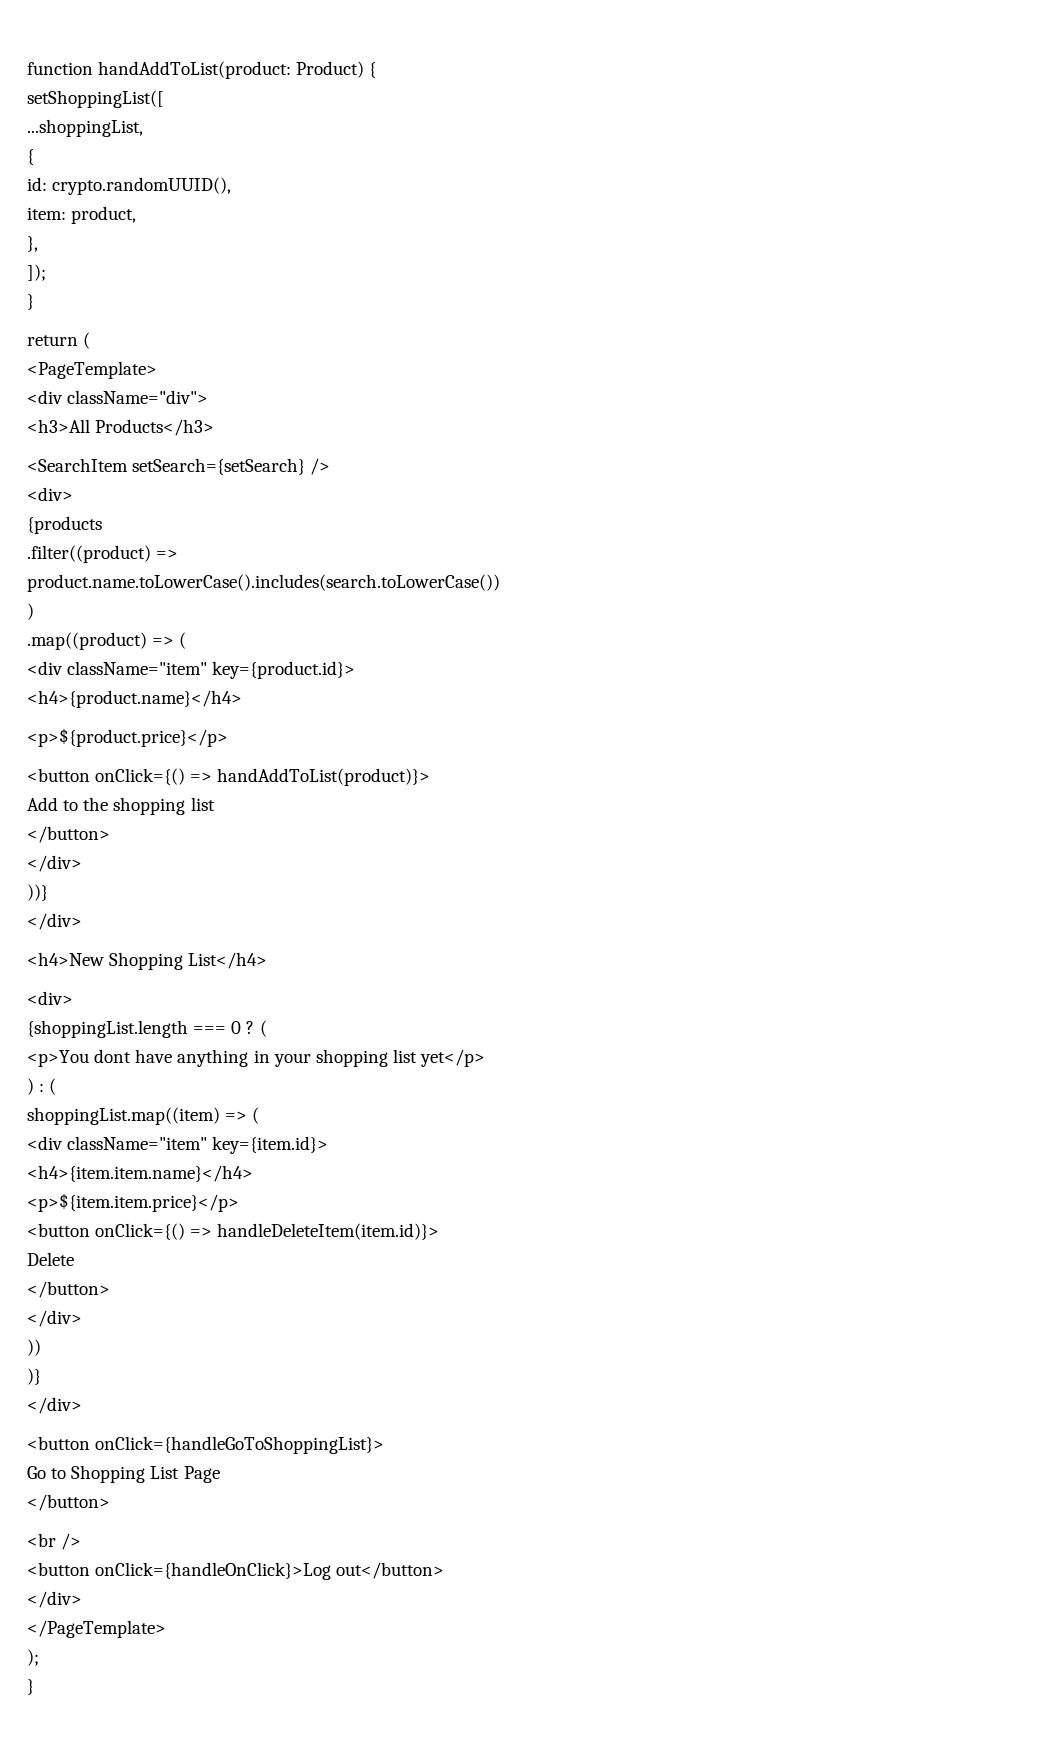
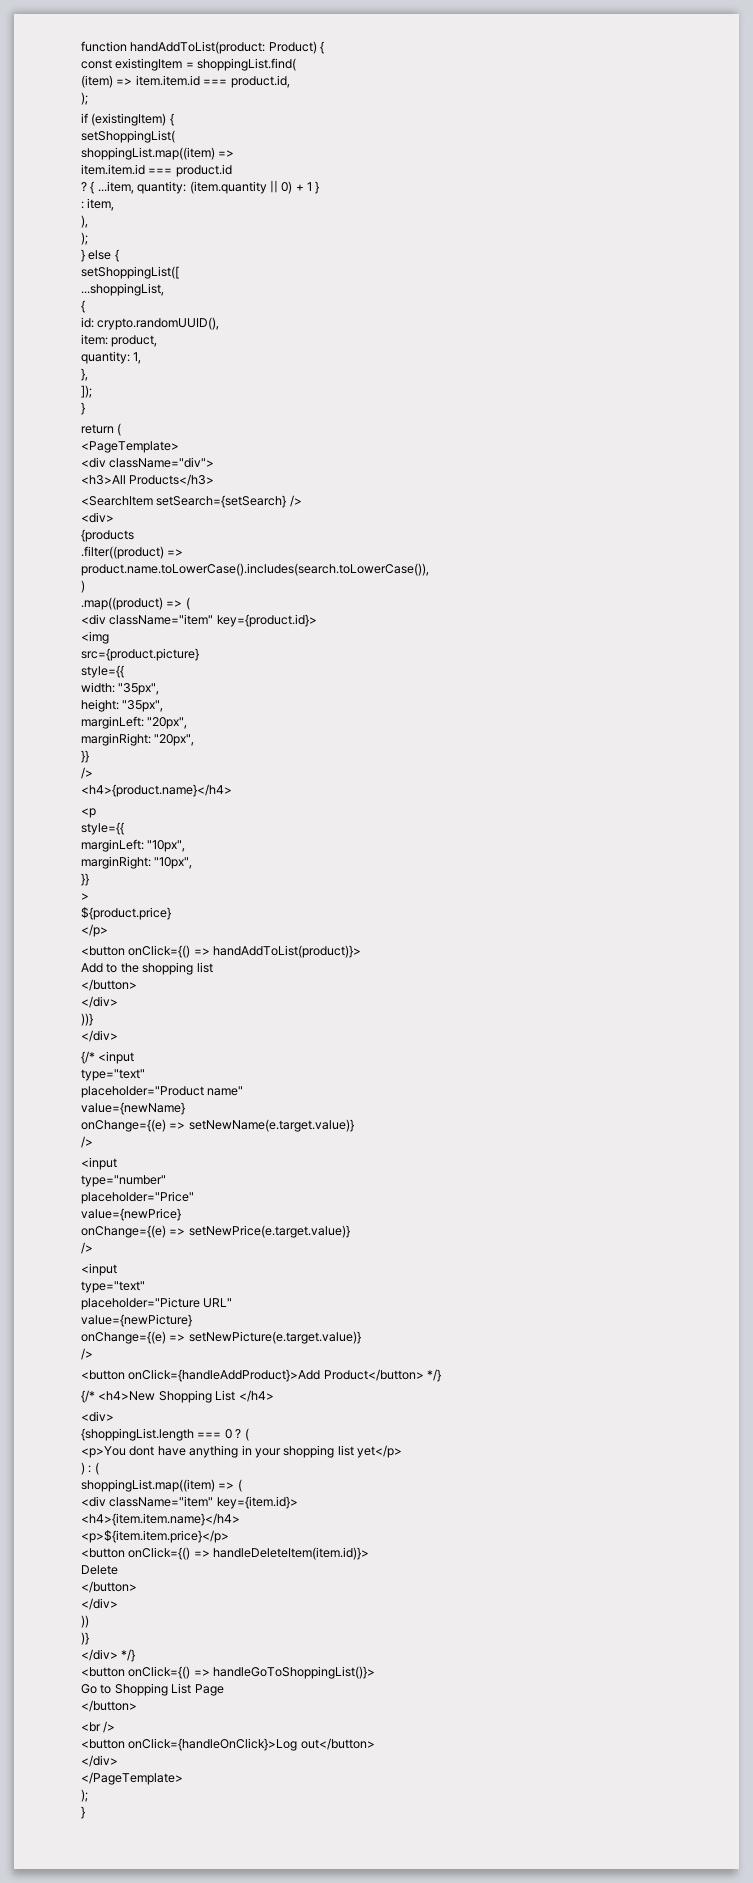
(377, 70) none -> [81,58,297,71] [81,75,290,88] [81,92,88,105] [81,113,174,126] [81,130,175,143] [81,147,235,160] [81,164,232,177] [81,180,320,194] [81,198,115,211] [81,215,88,228] [81,232,88,245] [81,249,119,262] // const existingItem = shoppingList.find( // (item) => item.item.id === product.id, // ); // if (existingItem) { // setShoppingList( // shoppingList.map((item) => // item.item.id === product.id // ? { ...item, quantity: (item.quantity || 0) + 1 } // : item, // ), // ); // } else {
(137, 215) none -> [81,351,142,364] // quantity: 1,
[27,574,500,592] product.name.toLowerCase().includes(search.toLowerCase()) -> [81,563,429,576] product.name.toLowerCase().includes(search.toLowerCase()),
[27,690,242,708] [27,728,228,747] <h4>{product.name}</h4> // <p>${product.price}</p> -> [81,631,109,644] [81,648,199,661] [81,665,124,678] [81,682,160,695] [81,699,164,712] [81,716,188,729] [81,733,195,746] [81,750,89,763] [81,767,93,779] [81,784,232,797] [81,808,96,818] [81,822,124,835] [81,839,186,852] [81,856,193,869] [81,873,89,886] [81,893,89,900] [81,907,171,920] [81,924,108,937] <img // src={product.picture} // style={{ // width: "35px", // height: "35px", // marginLeft: "20px", // marginRight: "20px", // }} // /> // <h4>{product.name}</h4> // <p // style={{ // marginLeft: "10px", // marginRight: "10px", // }} // > // ${product.price} // </p>
[27,952,268,970] <h4>New Shopping List</h4> -> [81,1051,135,1064] [81,1069,145,1081] [81,1086,244,1098] [81,1102,185,1115] [81,1119,354,1132] [81,1136,93,1148] [81,1157,117,1170] [81,1175,166,1187] [81,1191,194,1204] [81,1208,181,1221] [81,1225,350,1238] [81,1242,93,1254] [81,1263,117,1276] [81,1281,145,1293] [81,1297,233,1310] [81,1314,192,1327] [81,1331,361,1344] [81,1348,93,1360] [81,1369,442,1382] [81,1390,274,1403] {/* <input // type="text" // placeholder="Product name" // value={newName} // onChange={(e) => setNewName(e.target.value)} // /> // <input // type="number" // placeholder="Price" // value={newPrice} // onChange={(e) => setNewPrice(e.target.value)} // /> // <input // type="text" // placeholder="Picture URL" // value={newPicture} // onChange={(e) => setNewPicture(e.target.value)} // /> // <button onClick={handleAddProduct}>Add Product</button> */} // {/* <h4>New Shopping List </h4>
[27,1436,385,1454] // <button onClick={handleGoToShoppingList}> -> [121,1649,136,1662] [81,1666,376,1679] */} // <button onClick={() => handleGoToShoppingList()}>

